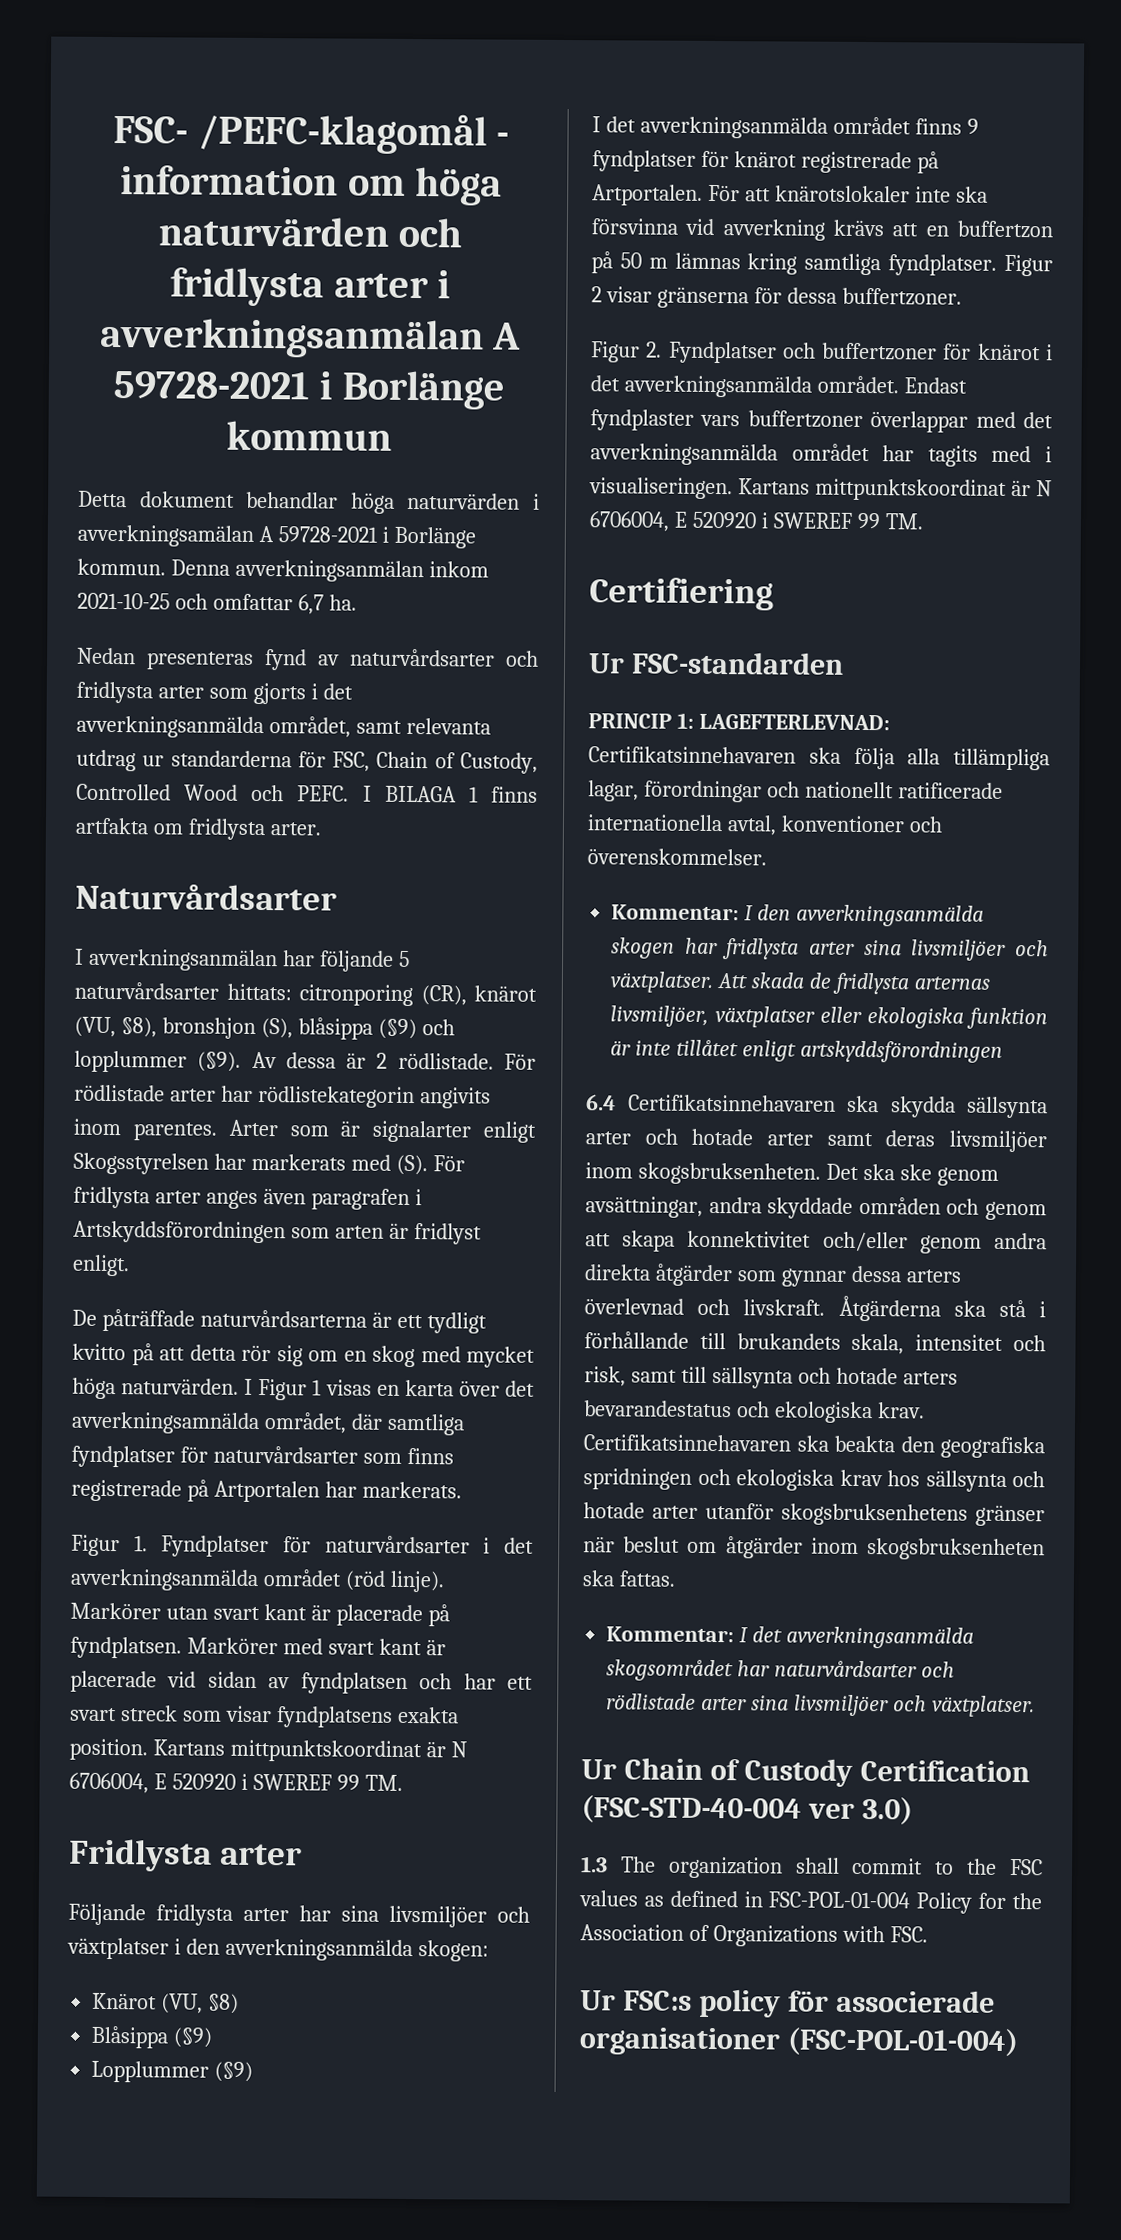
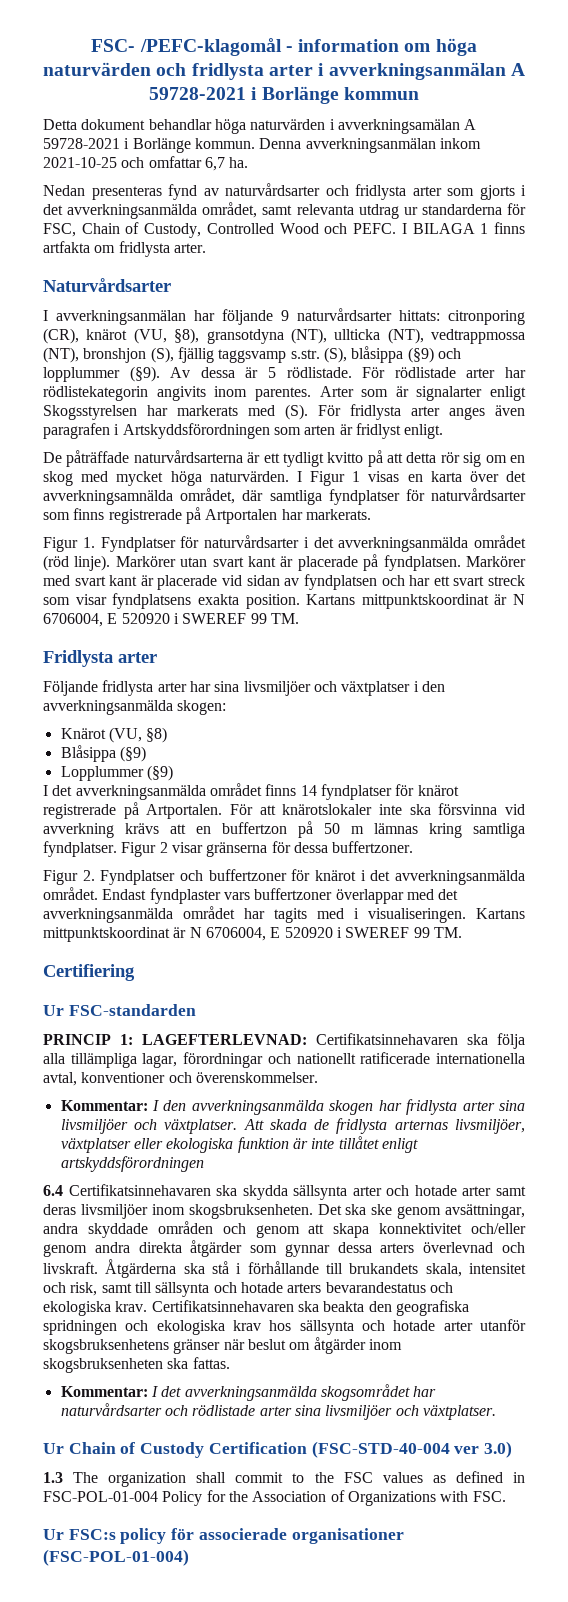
[398,950,410,967] 5 -> [281,310,289,321] 9
[161,1017,256,1039] bronshjon -> [206,328,525,344] [43,347,320,363] gransotdyna (NT), ullticka (NT), vedtrappmossa (NT), bronshjon (S), fjällig taggsvamp s.str.
[376,1052,388,1069] 2 -> [268,367,276,378] 5
[966,118,979,135] 9 -> [300,785,317,796] 14

